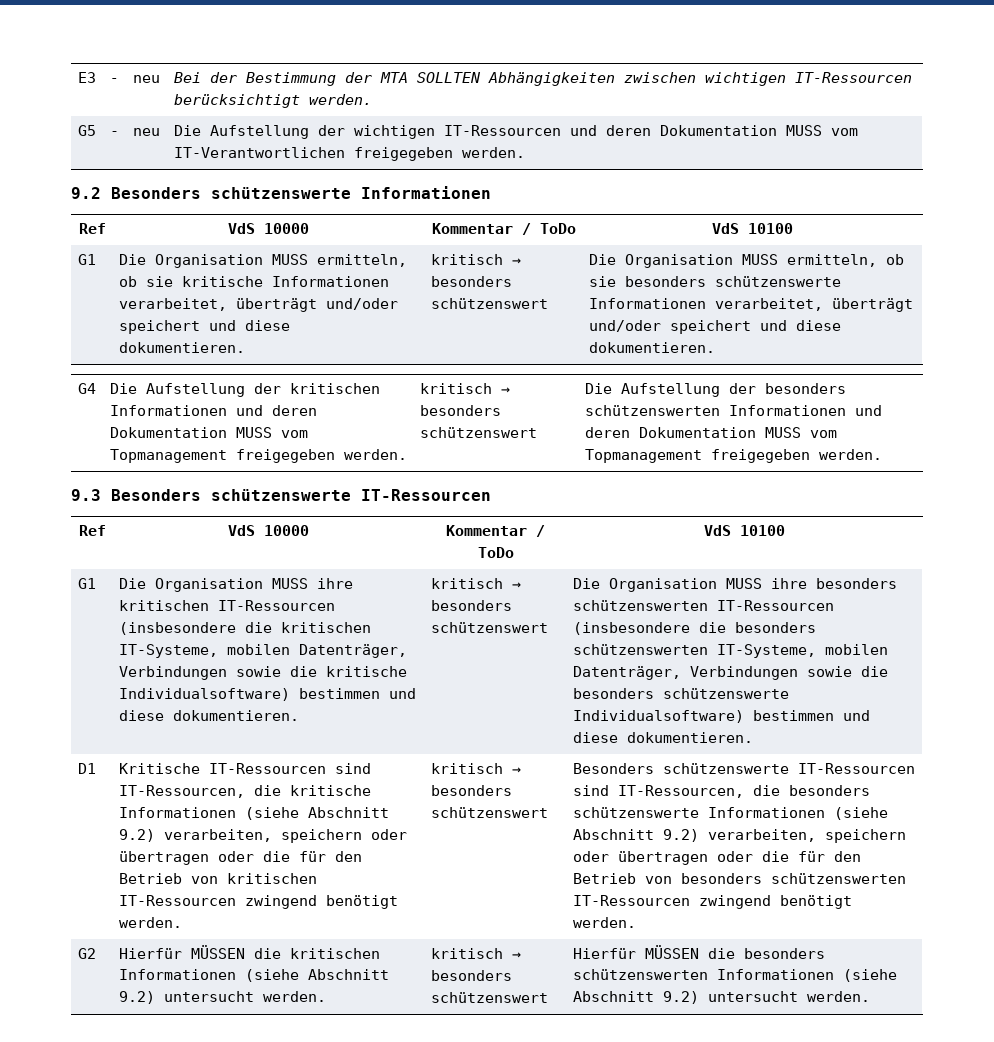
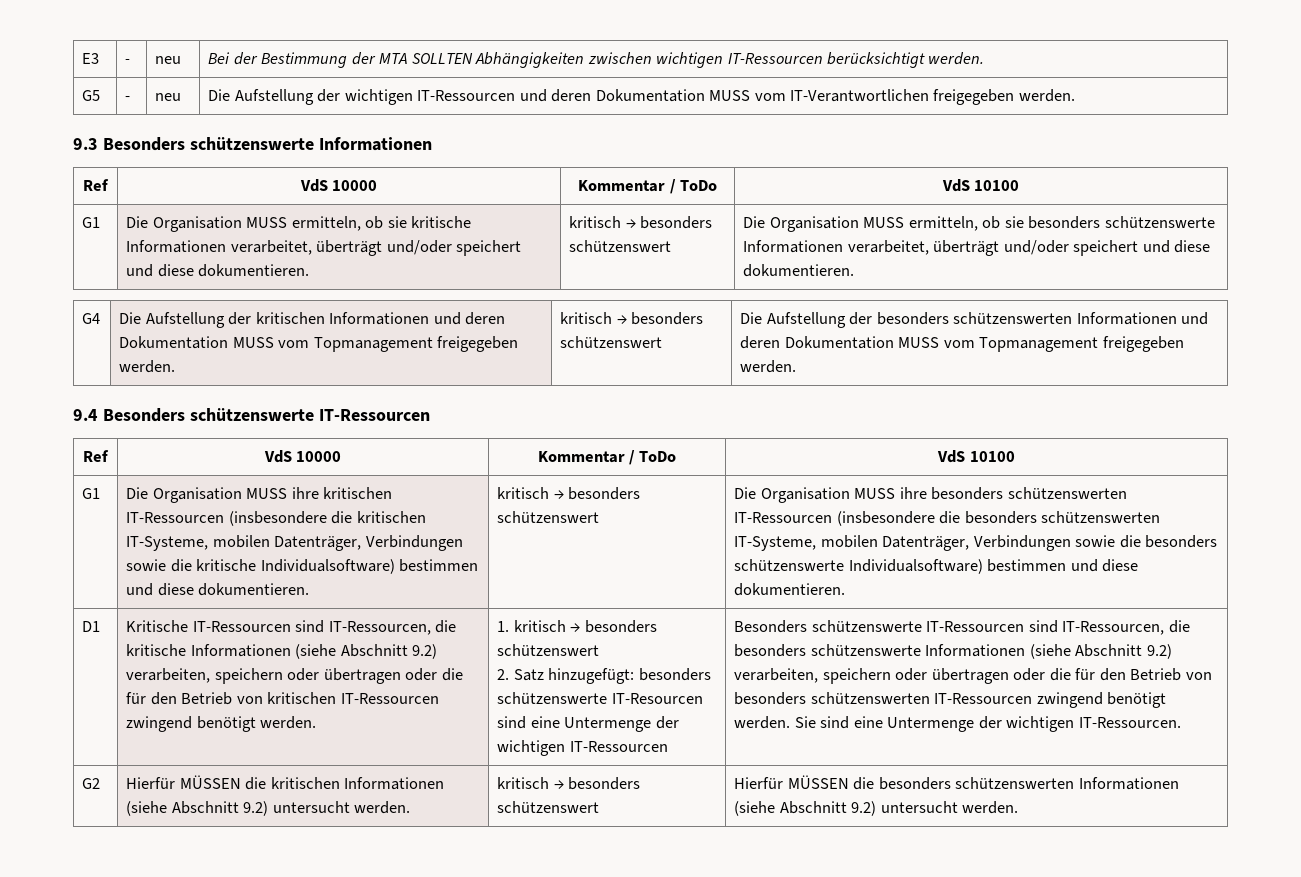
[71,187,101,199] 9.2 -> [73,138,98,150] 9.3
[71,489,101,501] 9.3 -> [73,409,98,421] 9.4
[430,763,521,774] [430,785,512,796] [430,807,548,818] kritisch → besonders schützenswert -> [497,620,657,633] [497,644,600,656] [497,668,711,684] [497,692,703,704] [497,716,679,732] [497,740,668,756] 1. kritisch → besonders schützenswert // 2. Satz hinzugefügt: besonders schützenswerte IT-Resourcen sind eine Untermenge der wichtigen IT-Ressourcen
(636, 922) none -> [794,716,1181,732] Sie sind eine Untermenge der wichtigen IT-Ressourcen.

